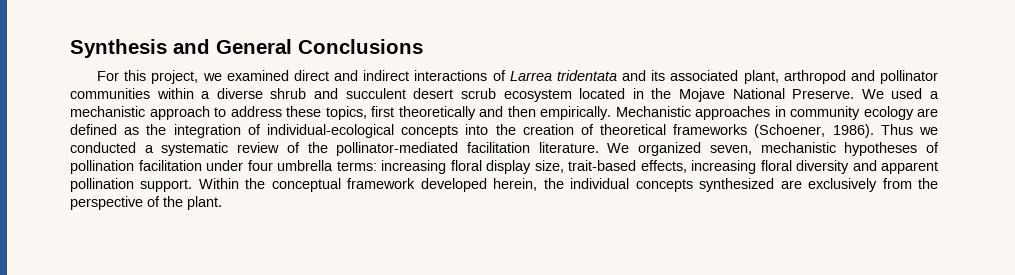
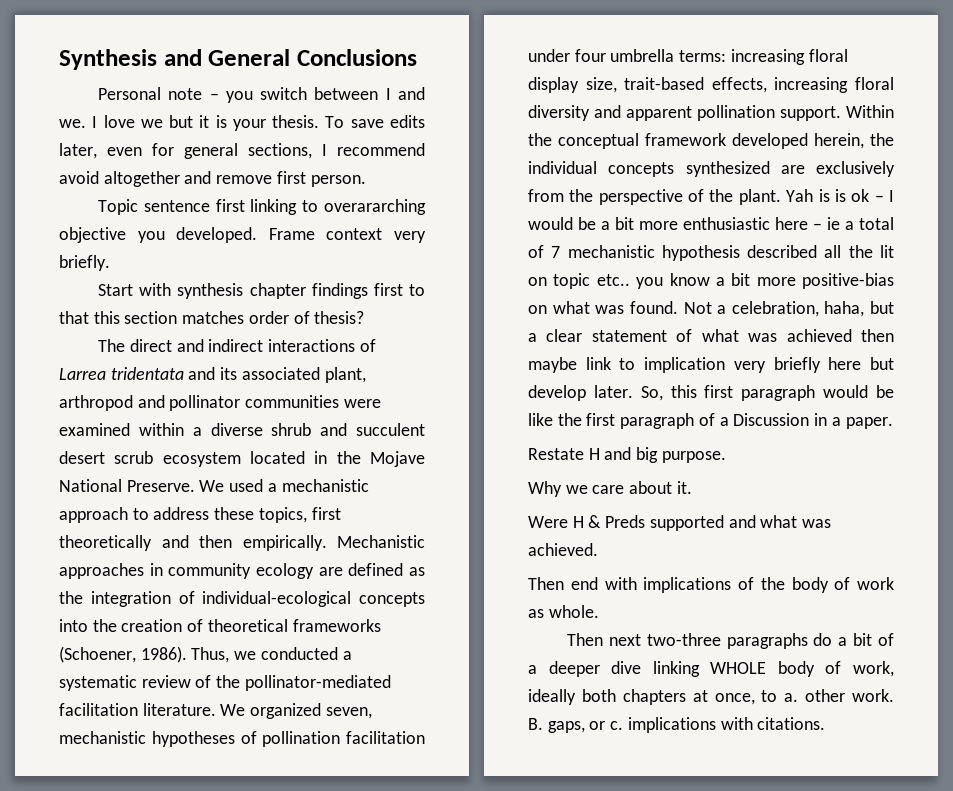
[97,70,289,84] For this project, we examined -> [98,87,425,103] [59,115,425,131] [59,143,425,159] [59,171,366,187] [98,199,427,215] [59,227,426,243] [59,255,110,271] [98,283,425,299] [59,311,365,324] [98,339,126,352] Personal note – you switch between I and we. I love we but it is your thesis. To save edits later, even for general sections, I recommend avoid altogether and remove first person. // Topic sentence first linking to overararching objective you developed. Frame context very briefly. // Start with synthesis chapter findings first to that this section matches order of thesis? // The
(150, 93) none -> [343,399,381,408] [59,423,130,436] were examined
[880,124,913,135] Thus -> [191,647,230,663] Thus,
(222, 203) none -> [786,189,894,202] [528,217,894,230] [528,245,894,261] [528,273,894,289] [528,301,894,317] [528,329,894,342] [528,357,894,373] [528,385,894,401] [528,413,893,429] [528,447,726,463] [528,481,692,497] [528,515,832,531] [528,543,598,556] [528,577,894,593] [528,605,599,618] [567,633,894,649] [528,661,894,677] [528,689,894,705] [528,717,826,733] Yah is is ok – I would be a bit more enthusiastic here – ie a total of 7 mechanistic hypothesis described all the lit on topic etc.. you know a bit more positive-bias on what was found. Not a celebration, haha, but a clear statement of what was achieved then maybe link to implication very briefly here but develop later. So, this first paragraph would be like the first paragraph of a Discussion in a paper. // Restate H and big purpose. // Why we care about it. // Were H & Preds supported and what was achieved. // Then end with implications of the body of work as whole. // Then next two-three paragraphs do a bit of a deeper dive linking WHOLE body of work, ideally both chapters at once, to a. other work. B. gaps, or c. implications with citations.

